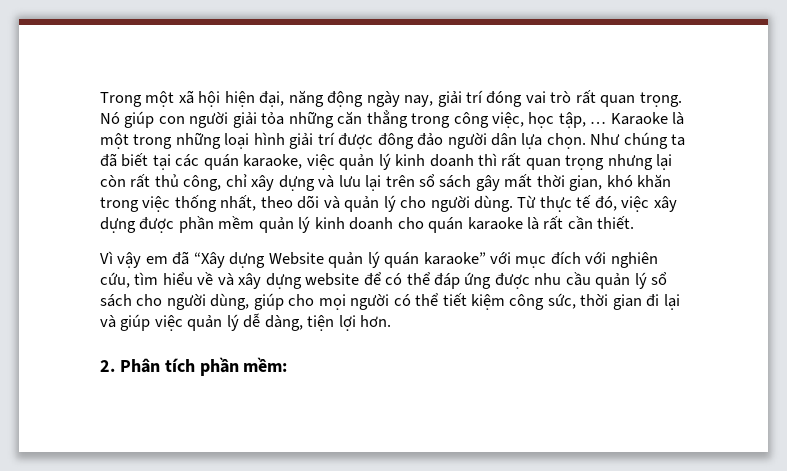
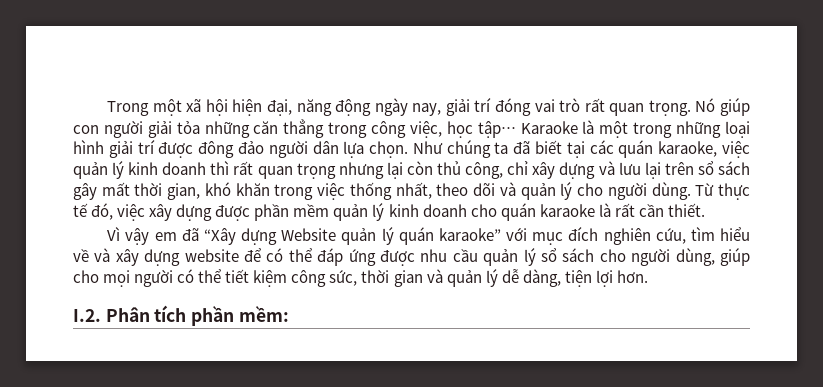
[558,112,607,128] tập, … -> [477,121,516,138] tập…
[130,174,151,188] rất -> (433, 168) none
[585,252,607,264] với -> (599, 234) none
[646,294,680,310] [100,314,183,331] đi lại và giúp việc -> [426,269,443,283] và
[100,360,115,372] 2. -> [73,309,101,322] I.2.

